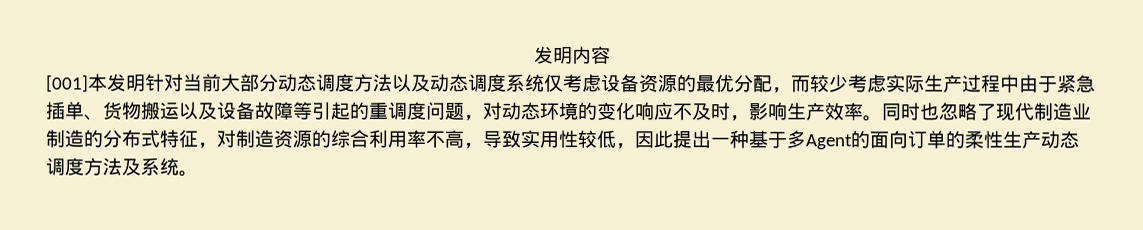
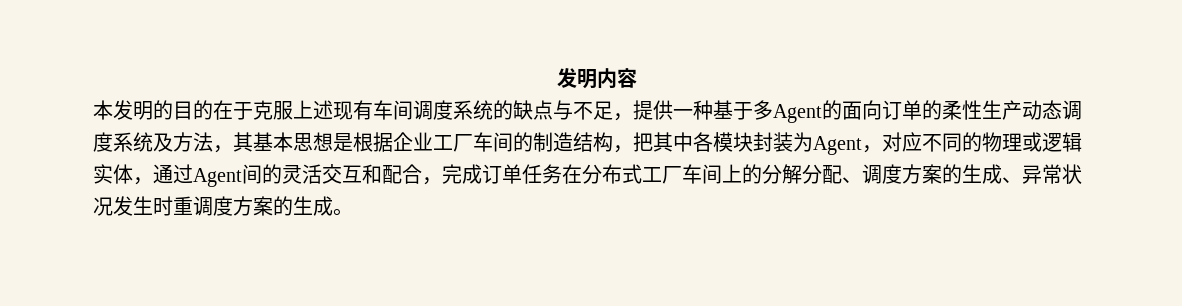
[46,73,1096,94] [45,101,1092,122] [45,129,711,150] [001]本发明针对当前大部分动态调度方法以及动态调度系统仅考虑设备资源的最优分配，而较少考虑实际生产过程中由于紧急插单、货物搬运以及设备故障等引起的重调度问题，对动态环境的变化响应不及时，影响生产效率。同时也忽略了现代制造业制造的分布式特征，对制造资源的综合利用率不高，导致实用性较低，因此提出 -> [93,100,673,121] 本发明的目的在于克服上述现有车间调度系统的缺点与不足，提供
[83,157,179,176] 方法及系统 -> [113,132,1082,155] [93,164,1082,187] [93,196,333,216] 系统及方法，其基本思想是根据企业工厂车间的制造结构，把其中各模块封装为Agent，对应不同的物理或逻辑实体，通过Agent间的灵活交互和配合，完成订单任务在分布式工厂车间上的分解分配、调度方案的生成、异常状况发生时重调度方案的生成

